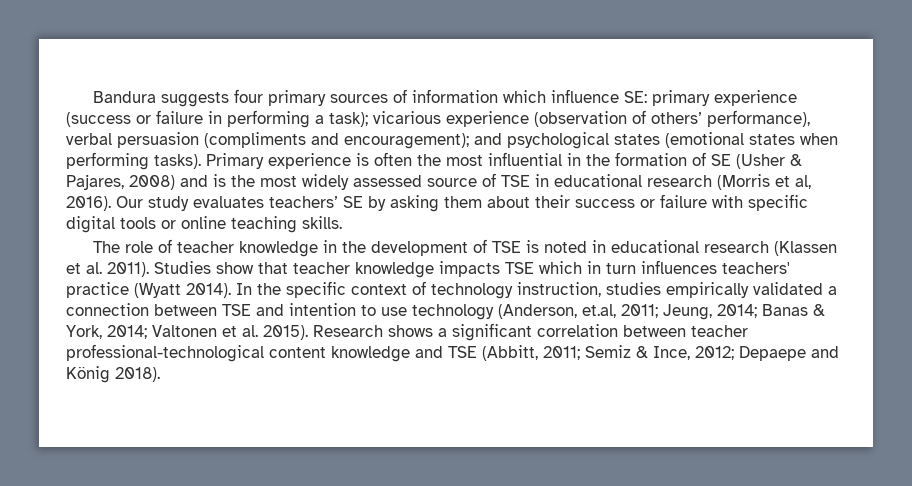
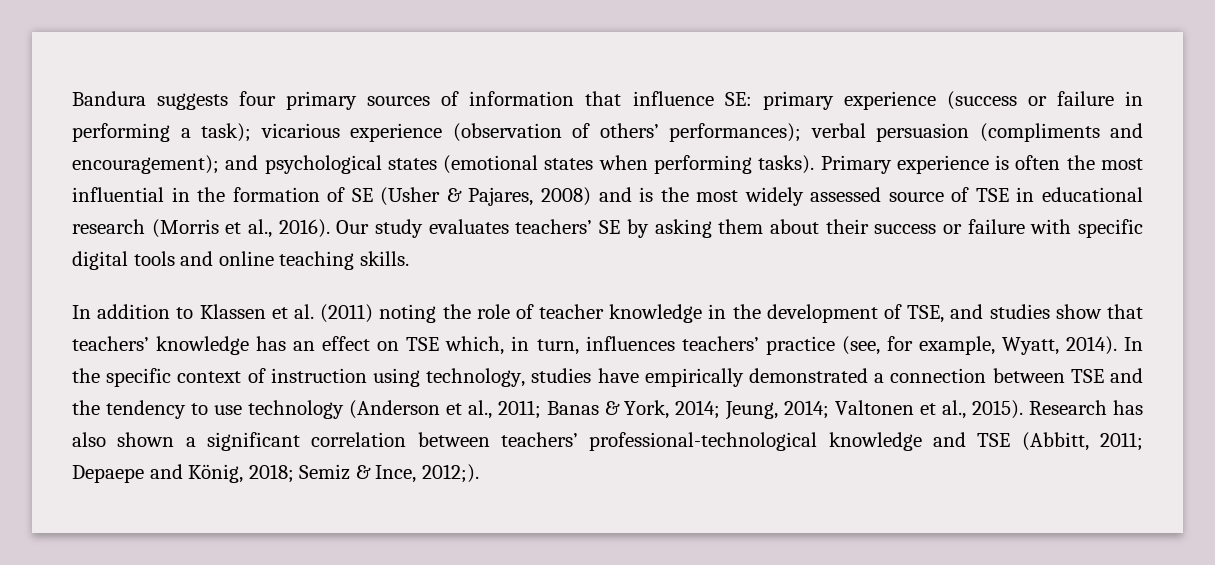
[502,90,546,103] which -> [585,91,622,106] that
[707,110,810,127] performance), -> [669,123,801,142] performances);
[795,175,811,189] al, -> [248,219,273,238] al.,
[161,220,176,229] or -> [180,251,214,266] and
[92,241,120,253] The -> [72,304,471,323] In addition to Klassen et al. (2011) noting the
[491,240,837,256] [66,260,790,278] [66,282,181,298] TSE is noted in educational research (Klassen et al. 2011). Studies show that teacher knowledge impacts TSE which in turn influences teachers' practice (Wyatt -> [907,304,1143,323] [72,336,1059,355] TSE, and studies show that teachers’ knowledge has an effect on TSE which, in turn, influences teachers’ practice (see, for example, Wyatt,
[431,282,823,299] technology instruction, studies empirically validated -> [270,368,869,387] instruction using technology, studies have empirically demonstrated
[289,303,356,316] intention -> [72,400,186,419] the tendency
[498,304,757,320] (Anderson, et.al, 2011; Jeung, 2014; -> [348,400,541,419] (Anderson et al., 2011;
(147, 332) none -> [725,400,830,420] Jeung, 2014;
[242,325,258,337] al. -> [942,400,967,419] al.,
[388,325,433,337] shows -> [1113,400,1144,415] [72,432,175,447] has also shown
[691,325,748,337] [66,344,326,362] teacher professional-technological content -> [501,432,818,451] teachers’ professional-technological
[585,345,839,361] [66,366,160,383] Semiz & Ince, 2012; Depaepe and König 2018). -> [72,464,479,483] Depaepe and König, 2018; Semiz & Ince, 2012;).

